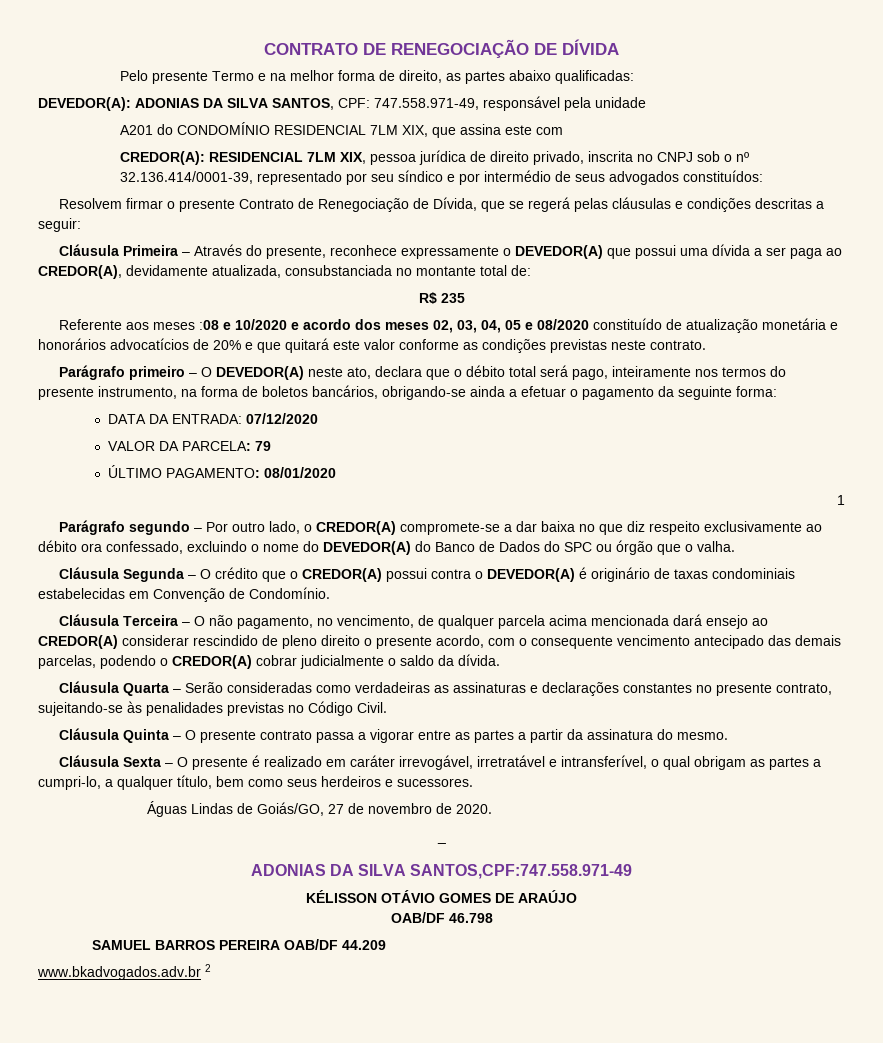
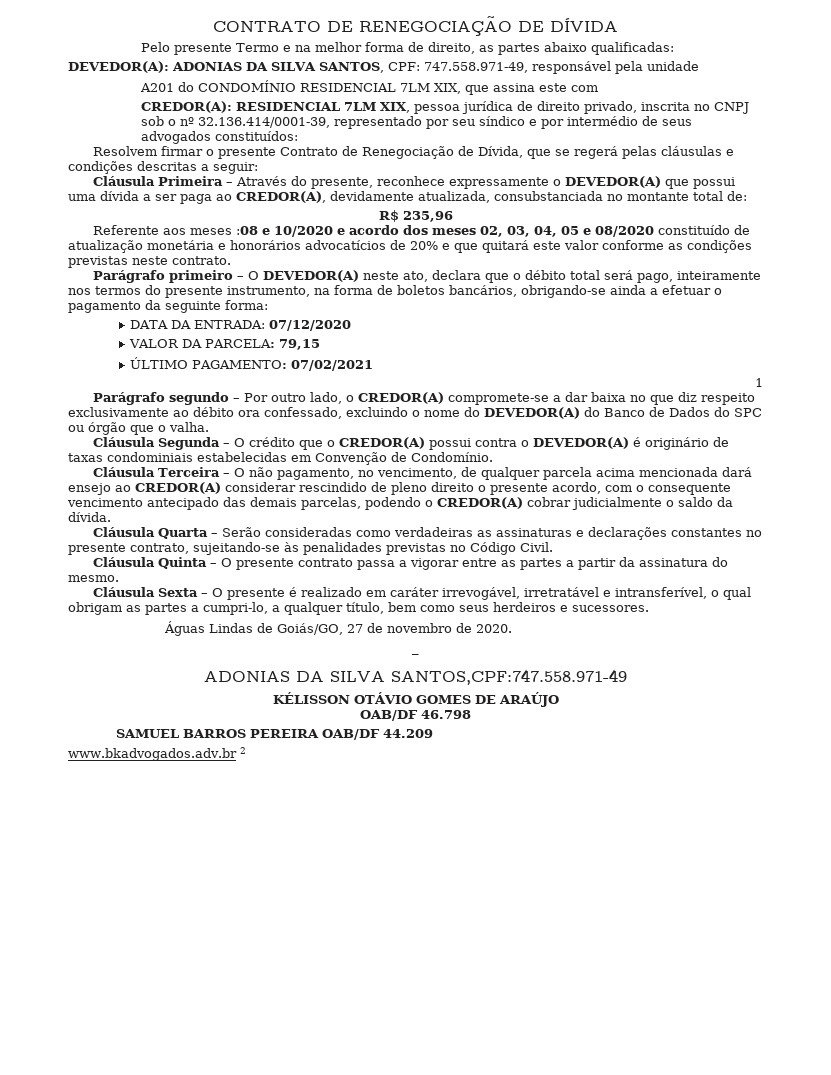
[440,293,465,303] 235 -> [402,211,453,222] 235,96
[254,441,271,451] 79 -> [279,339,321,350] 79,15
[263,467,336,478] 08/01/2020 -> [291,360,374,371] 07/02/2021

